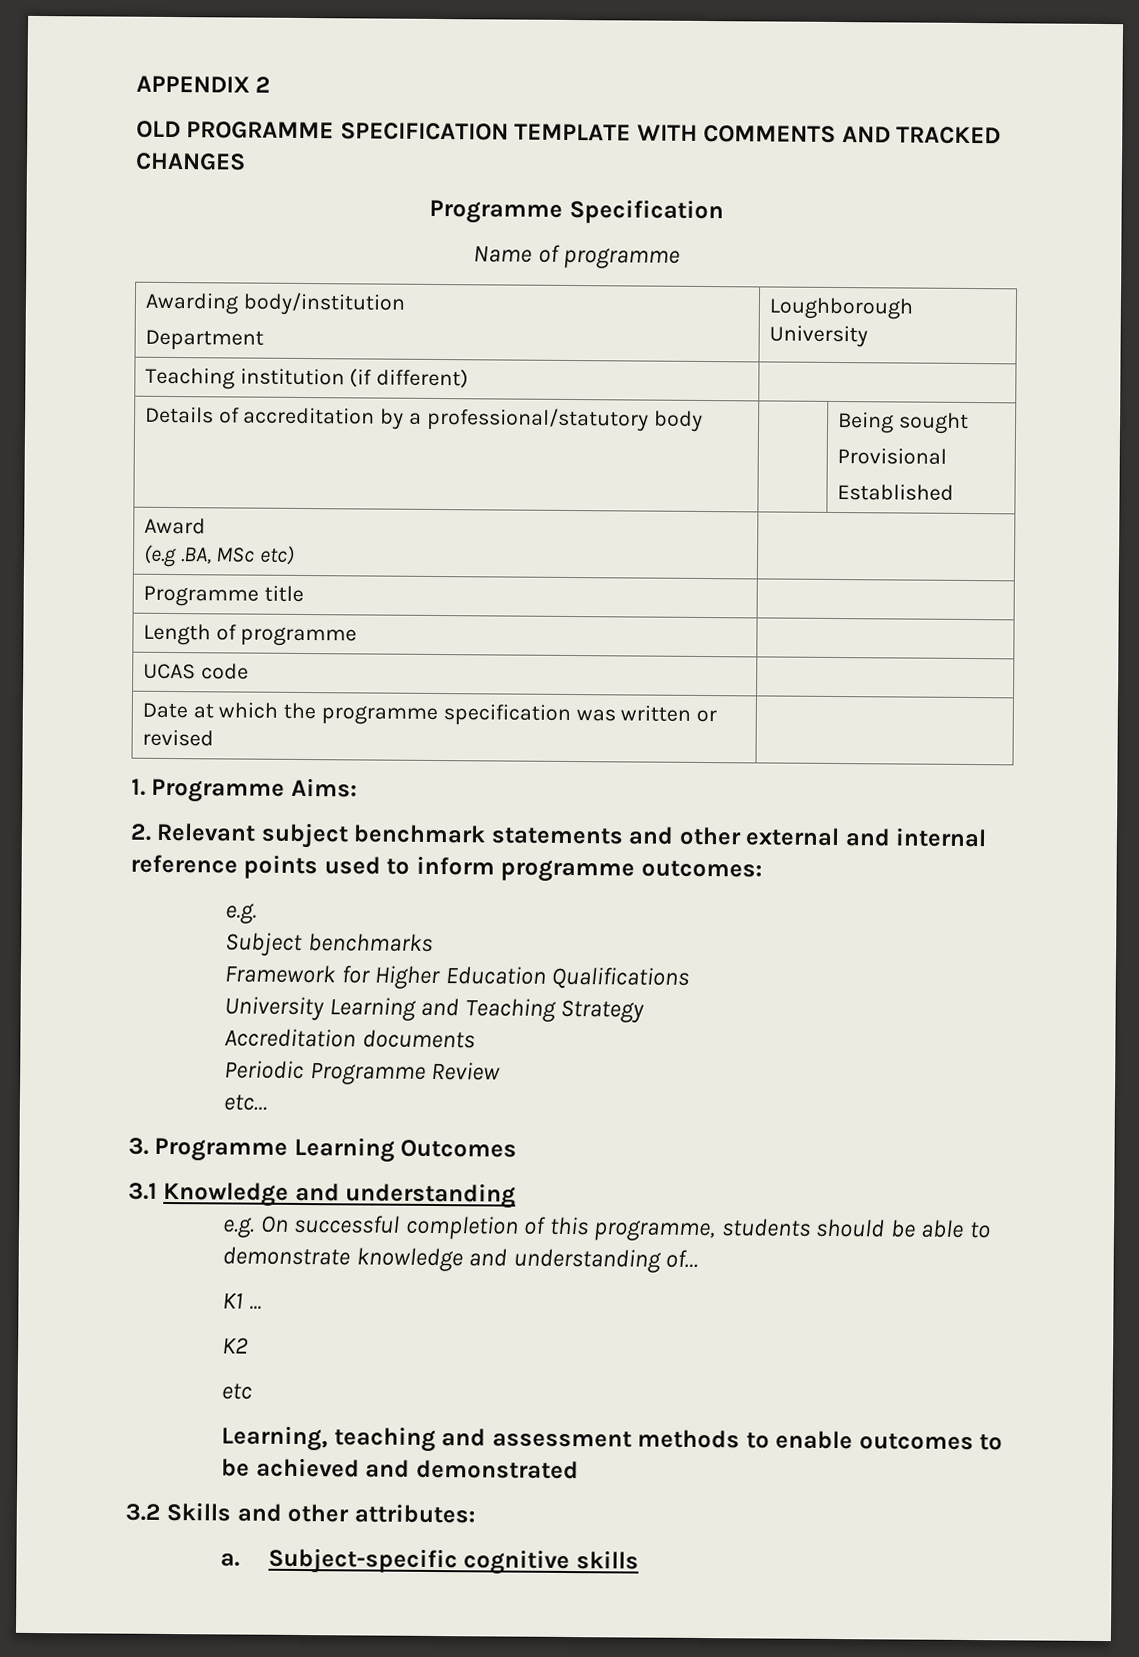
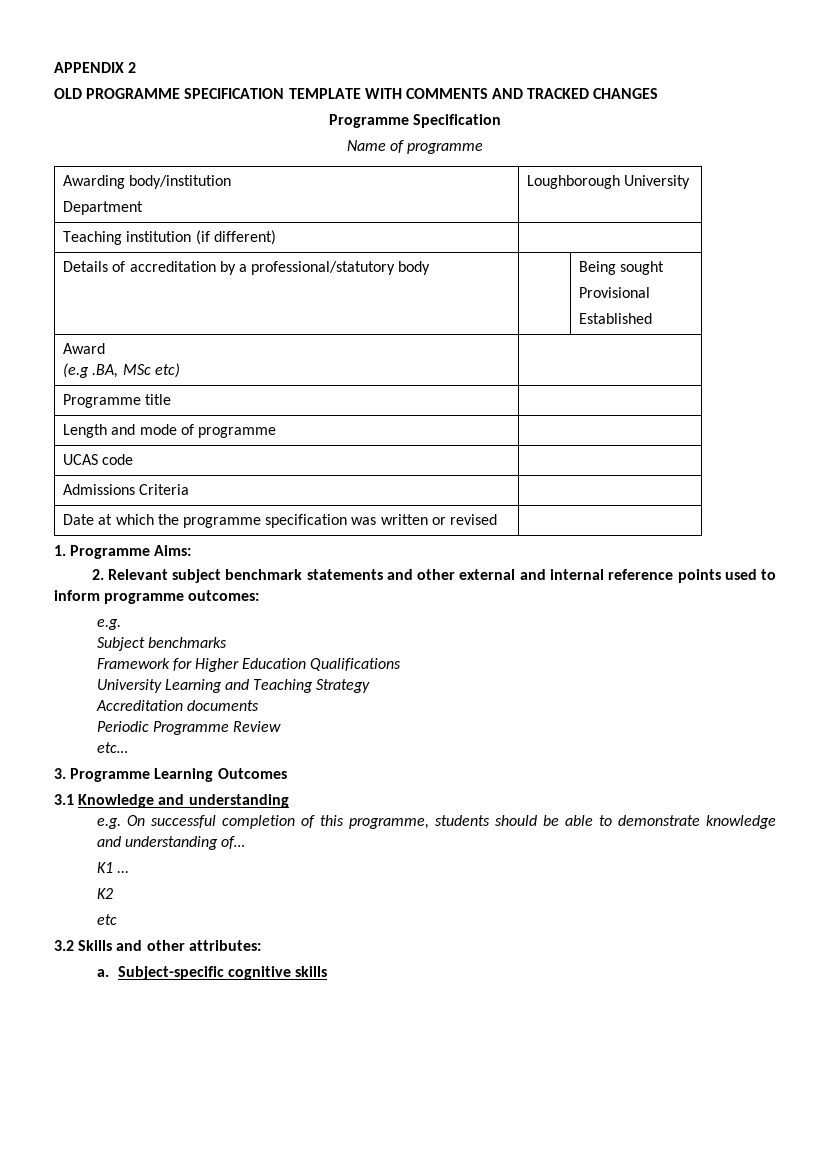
(211, 634) none -> [111,424,177,435] and mode
(249, 671) none -> [63,484,190,495] // Admissions Criteria |
[221,1425,1004,1453] [221,1457,579,1480] // Learning, teaching and assessment methods to enable outcomes to be achieved and demonstrated -> (117, 919) none

